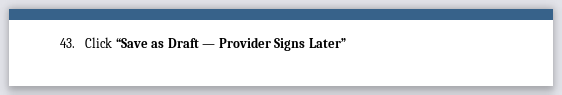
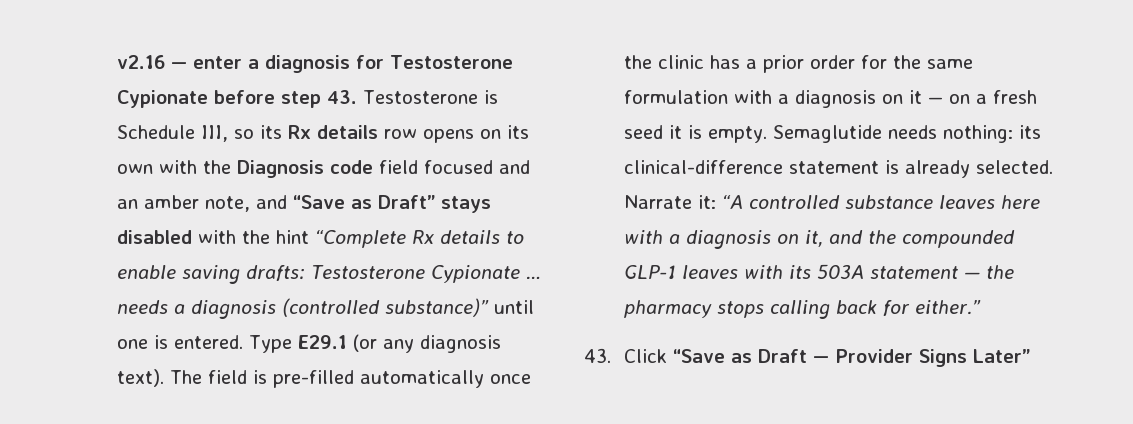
(60, 43) none -> [117,55,514,73] [117,90,499,108] [117,125,530,143] [117,160,531,178] [117,195,492,213] [117,230,525,248] [117,265,542,284] [117,298,535,319] [117,334,502,353] [117,369,532,388] [624,55,974,73] [624,90,1038,108] [624,125,1042,143] [624,160,1054,178] [624,195,1041,209] [624,230,1016,249] [624,264,1015,279] [624,300,982,319] v2.16 — enter a diagnosis for Testosterone Cypionate before step 43. Testosterone is Schedule III, so its Rx details row opens on its own with the Diagnosis code field focused and an amber note, and “Save as Draft” stays disabled with the hint “Complete Rx details to enable saving drafts: Testosterone Cypionate … needs a diagnosis (controlled substance)” until one is entered. Type E29.1 (or any diagnosis text). The field is pre-filled automatically once the clinic has a prior order for the same formulation with a diagnosis on it — on a fresh seed it is empty. Semaglutide needs nothing: its clinical-difference statement is already selected. Narrate it: “A controlled substance leaves here with a diagnosis on it, and the compounded GLP-1 leaves with its 503A statement — the pharmacy stops calling back for either.” //

